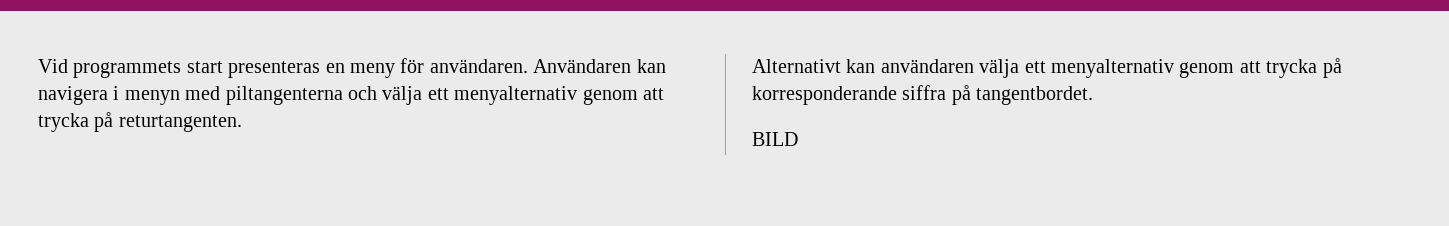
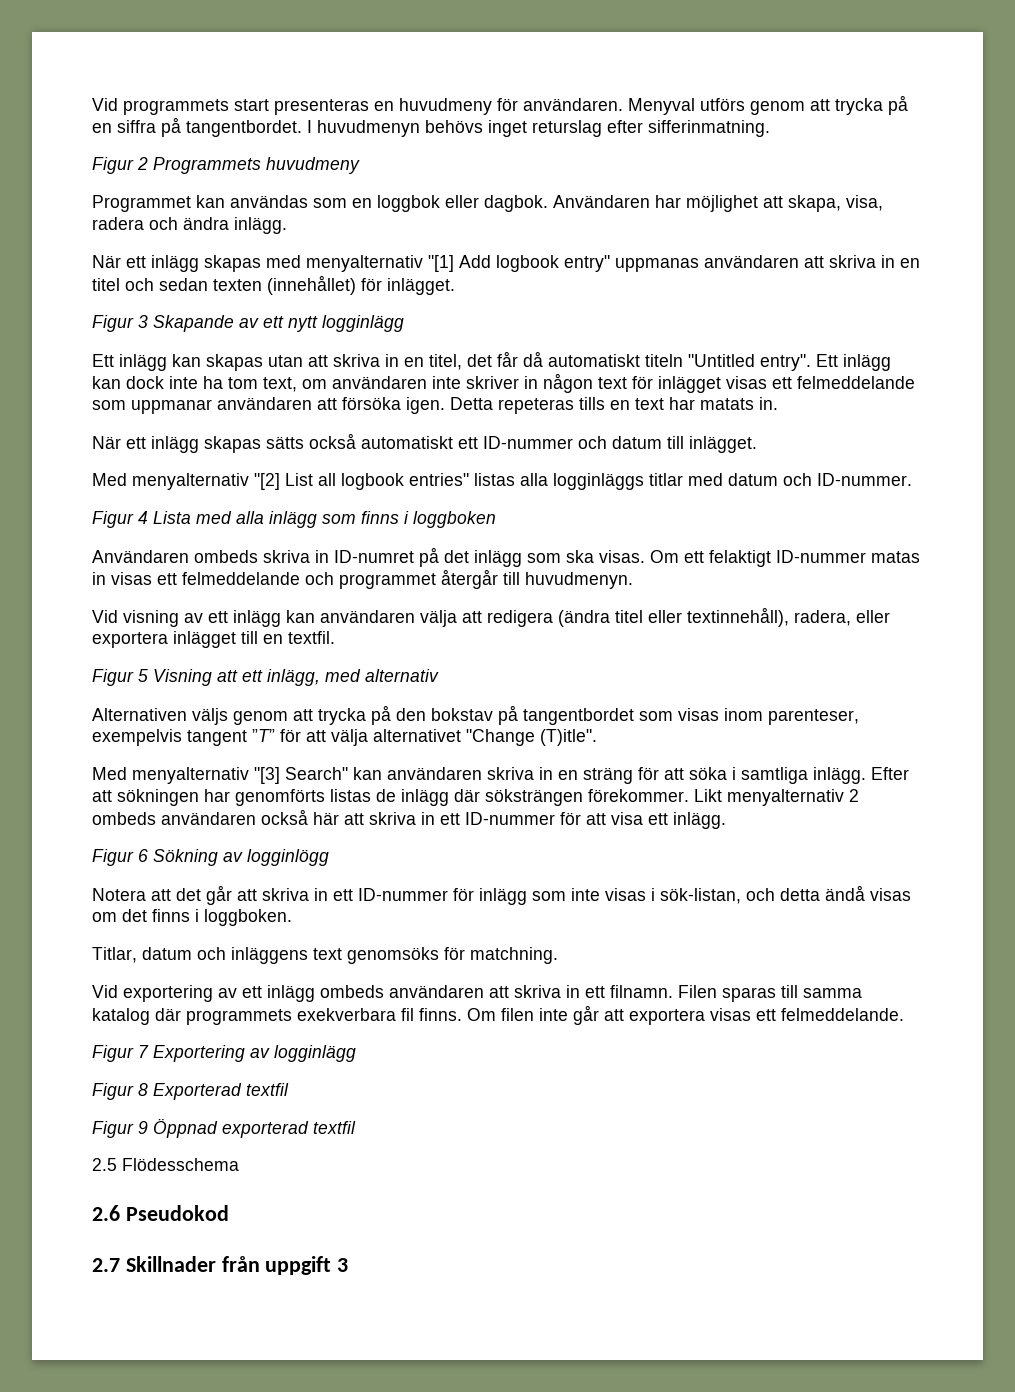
[350,63,395,78] meny -> [399,98,492,115] huvudmeny
[533,59,666,73] [38,86,664,105] [38,112,242,132] [752,58,1342,78] [752,85,1094,105] [752,132,798,146] Användaren kan navigera i menyn med piltangenterna och välja ett menyalternativ genom att trycka på returtangenten. // Alternativt kan användaren välja ett menyalternativ genom att trycka på korresponderande siffra på tangentbordet. // BILD -> [628,95,908,115] [92,117,770,137] [92,157,360,174] [92,195,883,212] [92,217,287,234] [92,255,920,272] [92,275,455,295] [92,315,404,332] [92,351,891,371] [92,373,915,393] [92,397,778,414] [92,433,757,453] [92,473,912,490] [92,511,496,528] [92,547,920,567] [92,569,633,589] [92,607,890,627] [92,631,335,648] [92,669,439,686] [92,705,859,725] [92,729,597,746] [92,767,909,784] [92,789,859,806] [92,809,726,829] [92,849,329,866] [92,885,911,905] [92,909,292,926] [92,947,558,964] [92,985,862,1002] [92,1005,904,1025] [92,1045,356,1062] [92,1083,289,1100] [92,1119,356,1138] [92,1158,239,1171] [92,1205,229,1221] [92,1256,349,1275] Menyval utförs genom att trycka på en siffra på tangentbordet. I huvudmenyn behövs inget returslag efter sifferinmatning. // Figur 2 Programmets huvudmeny // Programmet kan användas som en loggbok eller dagbok. Användaren har möjlighet att skapa, visa, radera och ändra inlägg. // När ett inlägg skapas med menyalternativ "[1] Add logbook entry" uppmanas användaren att skriva in en titel och sedan texten (innehållet) för inlägget. // Figur 3 Skapande av ett nytt logginlägg // Ett inlägg kan skapas utan att skriva in en titel, det får då automatiskt titeln "Untitled entry". Ett inlägg kan dock inte ha tom text, om användaren inte skriver in någon text för inlägget visas ett felmeddelande som uppmanar användaren att försöka igen. Detta repeteras tills en text har matats in. // När ett inlägg skapas sätts också automatiskt ett ID-nummer och datum till inlägget. // Med menyalternativ "[2] List all logbook entries" listas alla logginläggs titlar med datum och ID-nummer. // Figur 4 Lista med alla inlägg som finns i loggboken // Användaren ombeds skriva in ID-numret på det inlägg som ska visas. Om ett felaktigt ID-nummer matas in visas ett felmeddelande och programmet återgår till huvudmenyn. // Vid visning av ett inlägg kan användaren välja att redigera (ändra titel eller textinnehåll), radera, eller exportera inlägget till en textfil. // Figur 5 Visning att ett inlägg, med alternativ // Alternativen väljs genom att trycka på den bokstav på tangentbordet som visas inom parenteser, exempelvis tangent ”T” för att välja alternativet "Change (T)itle". // Med menyalternativ "[3] Search" kan användaren skriva in en sträng för att söka i samtliga inlägg. Efter att sökningen har genomförts listas de inlägg där söksträngen förekommer. Likt menyalternativ 2 ombeds användaren också här att skriva in ett ID-nummer för att visa ett inlägg. // Figur 6 Sökning av logginlögg // Notera att det går att skriva in ett ID-nummer för inlägg som inte visas i sök-listan, och detta ändå visas om det finns i loggboken. // Titlar, datum och inläggens text genomsöks för matchning. // Vid exportering av ett inlägg ombeds användaren att skriva in ett filnamn. Filen sparas till samma katalog där programmets exekverbara fil finns. Om filen inte går att exportera visas ett felmeddelande. // Figur 7 Exportering av logginlägg // Figur 8 Exporterad textfil // Figur 9 Öppnad exporterad textfil // 2.5 Flödesschema // 2.6 Pseudokod // 2.7 Skillnader från uppgift 3

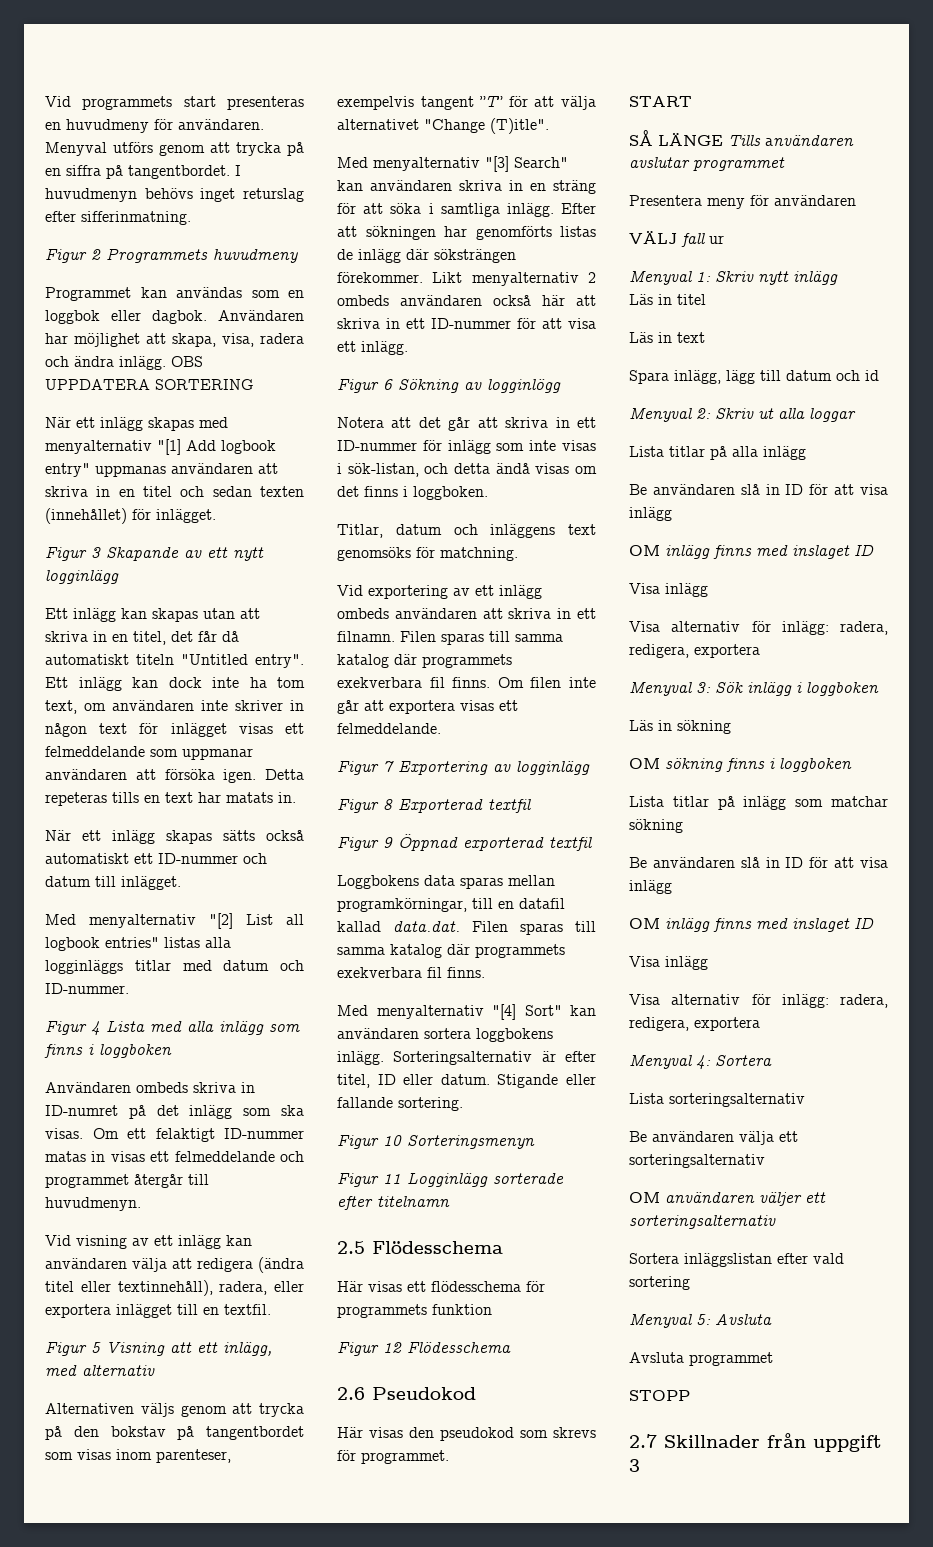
(287, 225) none -> [171,356,203,367] [45,379,254,390] OBS UPPDATERA SORTERING
[92,1158,239,1171] [92,1205,229,1221] 2.5 Flödesschema // 2.6 Pseudokod -> [337,875,555,889] [337,898,565,912] [337,921,596,935] [337,944,565,958] [337,967,485,978] [337,1004,596,1020] [337,1028,553,1042] [337,1051,596,1065] [337,1074,596,1088] [337,1097,463,1111] [337,1135,535,1149] [337,1172,564,1187] [337,1196,450,1210] [337,1241,503,1254] [337,1281,545,1292] [337,1304,492,1318] [337,1342,511,1356] [337,1387,476,1400] [337,1427,596,1441] [337,1450,449,1464] [629,96,692,107] [629,130,854,146] [629,157,785,171] [629,195,856,209] [629,231,724,247] [629,270,838,285] [629,294,706,305] [629,332,705,343] [629,370,879,384] [629,407,856,422] [629,446,806,460] [629,484,888,495] [629,507,672,521] [629,544,874,559] [629,583,708,597] [629,621,888,635] [629,644,760,658] [629,681,879,696] [629,720,731,734] [629,758,852,772] [629,796,888,810] [629,819,683,833] [629,857,888,868] [629,880,672,894] [629,917,874,932] [629,956,708,970] [629,994,888,1008] [629,1017,760,1031] [629,1054,772,1070] [629,1093,805,1107] [629,1131,798,1145] [629,1154,765,1168] [629,1192,826,1206] [629,1215,776,1229] [629,1253,844,1267] [629,1276,690,1290] [629,1313,772,1328] [629,1352,773,1366] [629,1390,690,1401] Loggbokens data sparas mellan programkörningar, till en datafil kallad data.dat. Filen sparas till samma katalog där programmets exekverbara fil finns. // Med menyalternativ "[4] Sort" kan användaren sortera loggbokens inlägg. Sorteringsalternativ är efter titel, ID eller datum. Stigande eller fallande sortering. // Figur 10 Sorteringsmenyn // Figur 11 Logginlägg sorterade efter titelnamn // 2.5 Flödesschema // Här visas ett flödesschema för programmets funktion // Figur 12 Flödesschema // 2.6 Pseudokod // Här visas den pseudokod som skrevs för programmet. // START // SÅ LÄNGE Tills användaren avslutar programmet // Presentera meny för användaren // VÄLJ fall ur // Menyval 1: Skriv nytt inlägg // Läs in titel // Läs in text // Spara inlägg, lägg till datum och id // Menyval 2: Skriv ut alla loggar // Lista titlar på alla inlägg // Be användaren slå in ID för att visa inlägg // OM inlägg finns med inslaget ID // Visa inlägg // Visa alternativ för inlägg: radera, redigera, exportera // Menyval 3: Sök inlägg i loggboken // Läs in sökning // OM sökning finns i loggboken // Lista titlar på inlägg som matchar sökning // Be användaren slå in ID för att visa inlägg // OM inlägg finns med inslaget ID // Visa inlägg // Visa alternativ för inlägg: radera, redigera, exportera // Menyval 4: Sortera // Lista sorteringsalternativ // Be användaren välja ett sorteringsalternativ // OM användaren väljer ett sorteringsalternativ // Sortera inläggslistan efter vald sortering // Menyval 5: Avsluta // Avsluta programmet // STOPP

